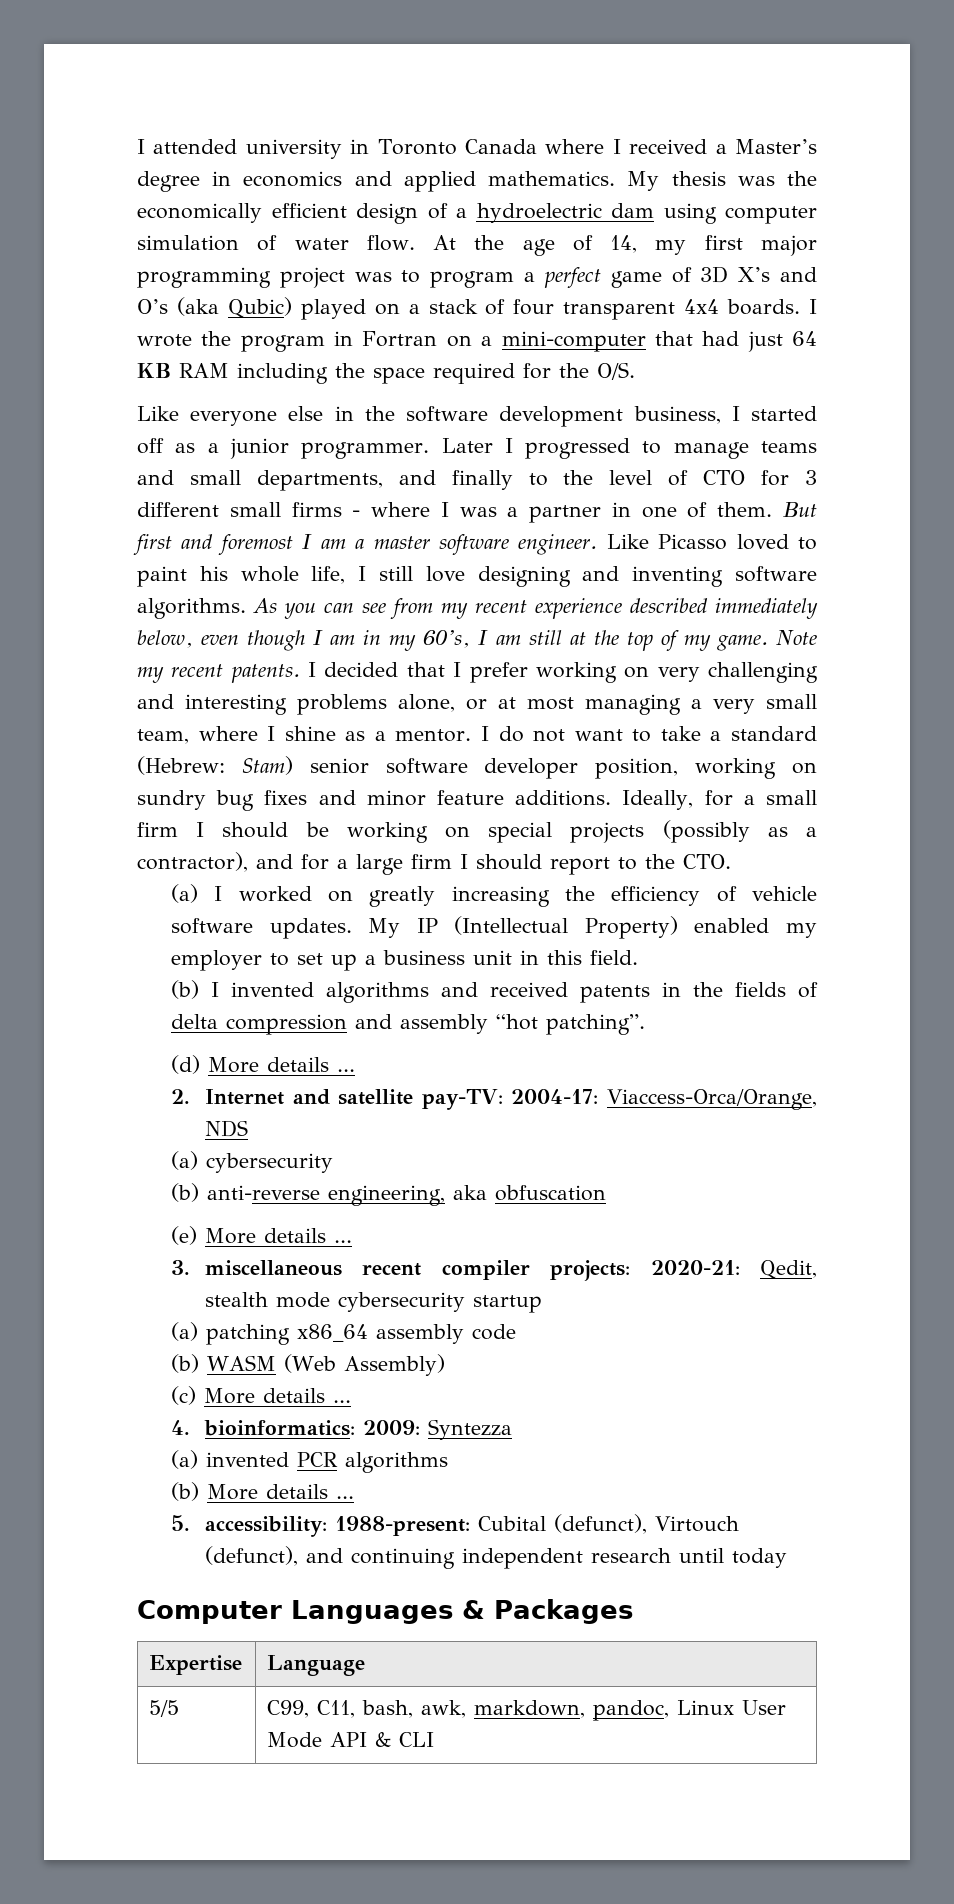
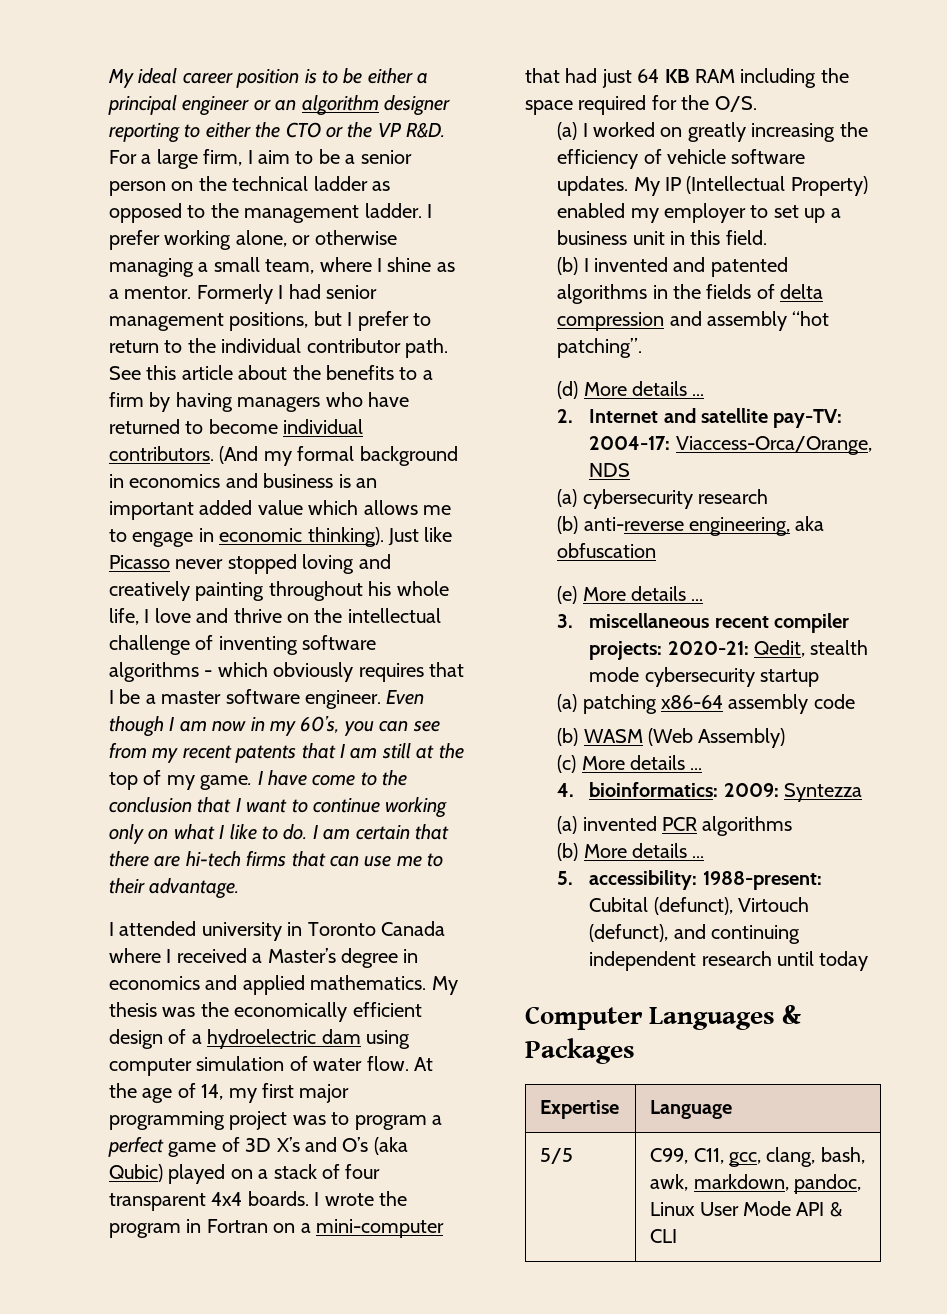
(137, 146) none -> [108,68,429,88] [108,95,450,116] [109,122,446,143] [109,149,412,169] [109,176,390,196] [109,203,432,223] [109,230,397,250] [109,257,455,277] [109,284,377,304] [109,311,431,331] [109,338,448,358] [109,365,433,380] [109,392,409,412] [109,419,364,434] [109,446,458,466] [109,473,377,488] [109,500,451,520] [109,527,453,547] [109,554,391,574] [109,581,449,601] [109,608,441,625] [109,635,377,655] [109,662,464,682] [109,689,425,709] [109,716,440,737] [109,743,464,763] [109,770,408,790] [109,797,448,818] [109,824,449,844] [109,851,444,867] [109,878,240,899] My ideal career position is to be either a principal engineer or an algorithm designer reporting to either the CTO or the VP R&D. For a large firm, I aim to be a senior person on the technical ladder as opposed to the management ladder. I prefer working alone, or otherwise managing a small team, where I shine as a mentor. Formerly I had senior management positions, but I prefer to return to the individual contributor path. See this article about the benefits to a firm by having managers who have returned to become individual contributors. (And my formal background in economics and business is an important added value which allows me to engage in economic thinking). Just like Picasso never stopped loving and creatively painting throughout his whole life, I love and thrive on the intellectual challenge of inventing software algorithms - which obviously requires that I be a master software engineer. Even though I am now in my 60’s, you can see from my recent patents that I am still at the top of my game. I have come to the conclusion that I want to continue working only on what I like to do. I am certain that there are hi-tech firms that can use me to their advantage. //
[137,406,817,427] [137,438,817,459] [137,470,817,491] [137,502,817,523] [133,534,817,555] [137,566,817,587] [137,598,818,619] [137,630,817,651] [137,662,819,683] [137,694,817,715] [137,726,817,744] [137,756,817,779] [137,790,817,811] [137,820,817,843] [137,852,731,875] // Like everyone else in the software development business, I started off as a junior programmer. Later I progressed to manage teams and small departments, and finally to the level of CTO for 3 different small firms - where I was a partner in one of them. But first and foremost I am a master software engineer. Like Picasso loved to paint his whole life, I still love designing and inventing software algorithms. As you can see from my recent experience described immediately below, even though I am in my 60’s, I am still at the top of my game. Note my recent patents. I decided that I prefer working on very challenging and interesting problems alone, or at most managing a very small team, where I shine as a mentor. I do not want to take a standard (Hebrew: Stam) senior software developer position, working on sundry bug fixes and minor feature additions. Ideally, for a small firm I should be working on special projects (possibly as a contractor), and for a large firm I should report to the CTO. -> (757, 104) none
[326,982,651,1003] algorithms and received patents -> [673,257,788,277] [557,284,648,304] and patented algorithms
(334, 1163) none -> [697,489,768,504] research
[297,1324,369,1342] x86_64 -> [660,695,723,709] x86-64
(356, 1709) none -> [728,1147,816,1167] gcc, clang,

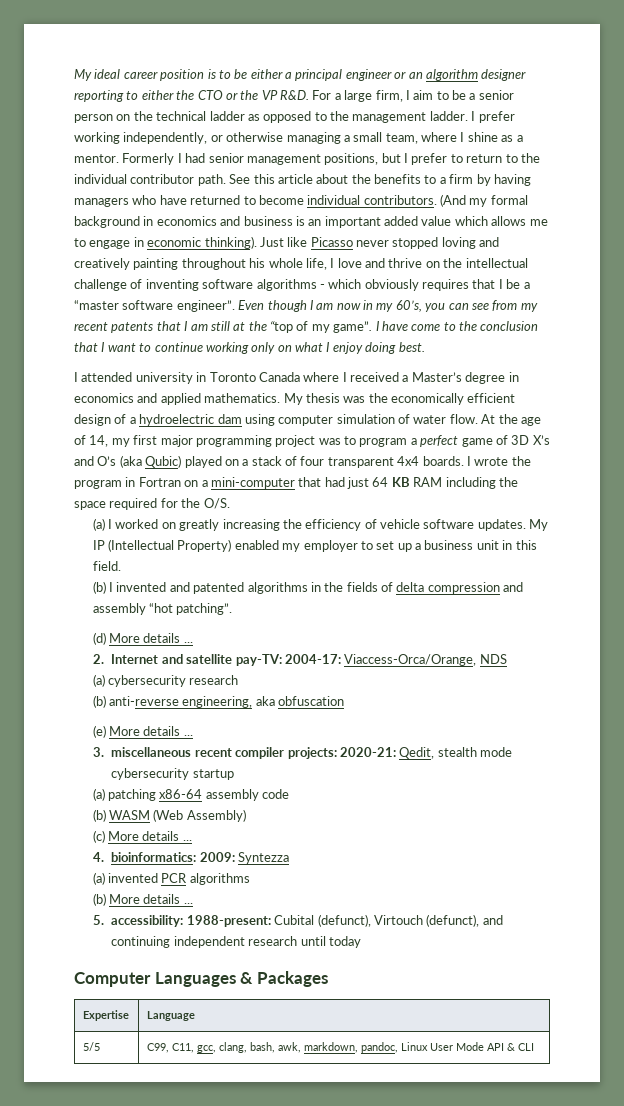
[235,230,287,247] alone, -> [123,132,208,144] independently,
[161,689,381,709] master software engineer. -> [74,300,235,312] “master software engineer”.
[109,772,138,790] top -> [270,321,293,333] “top
[200,775,253,790] game. -> [333,321,373,333] game”.
[229,824,449,840] [109,851,444,867] [109,878,240,899] like to do. I am certain that there are hi-tech firms that can use me to their advantage. -> [332,342,425,354] enjoy doing best.

